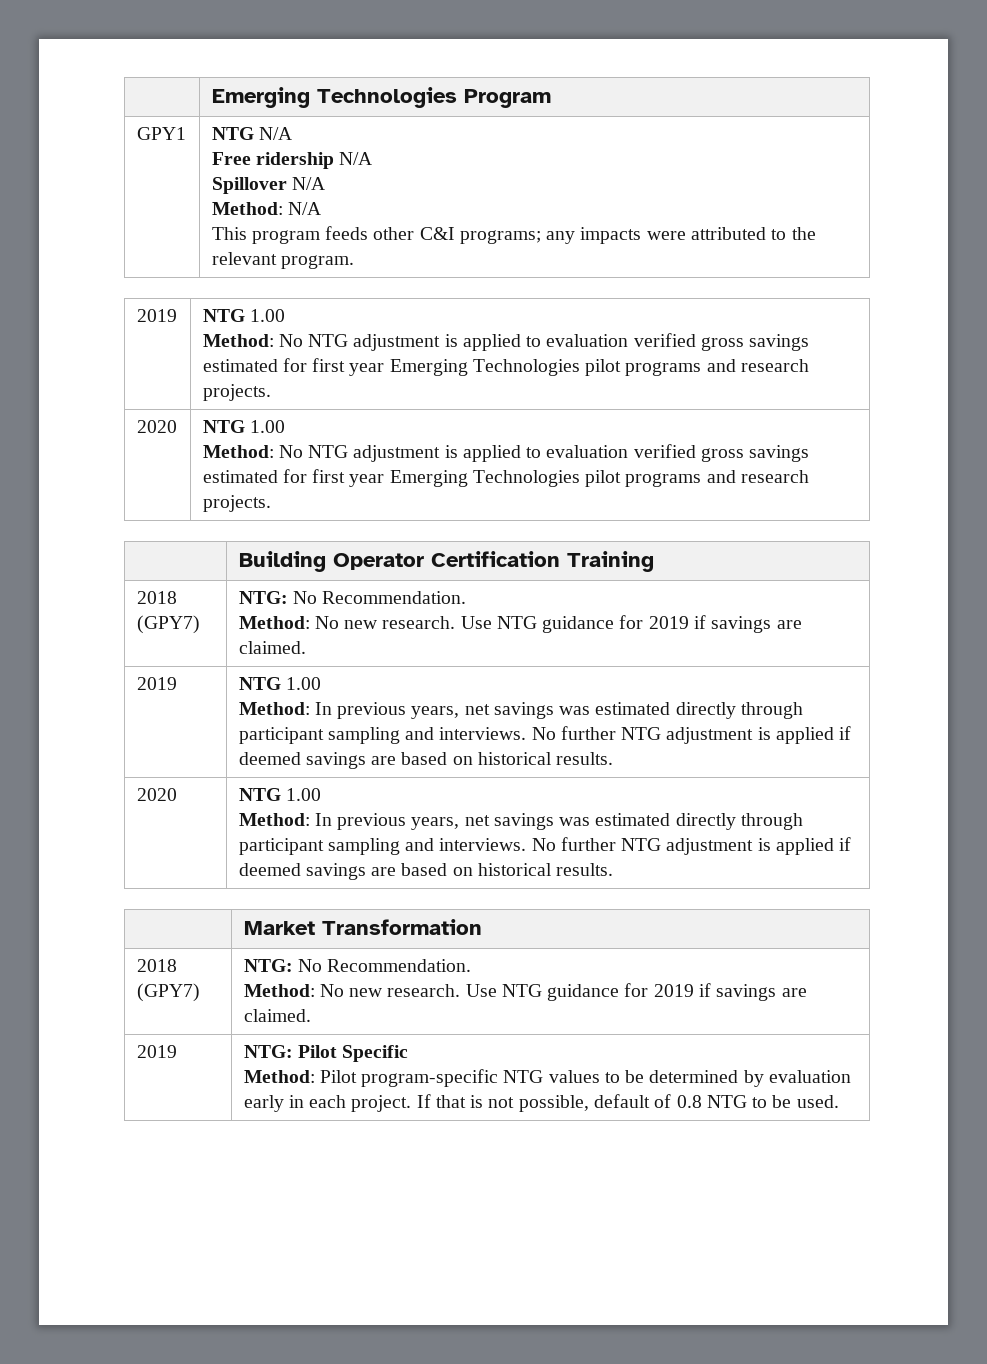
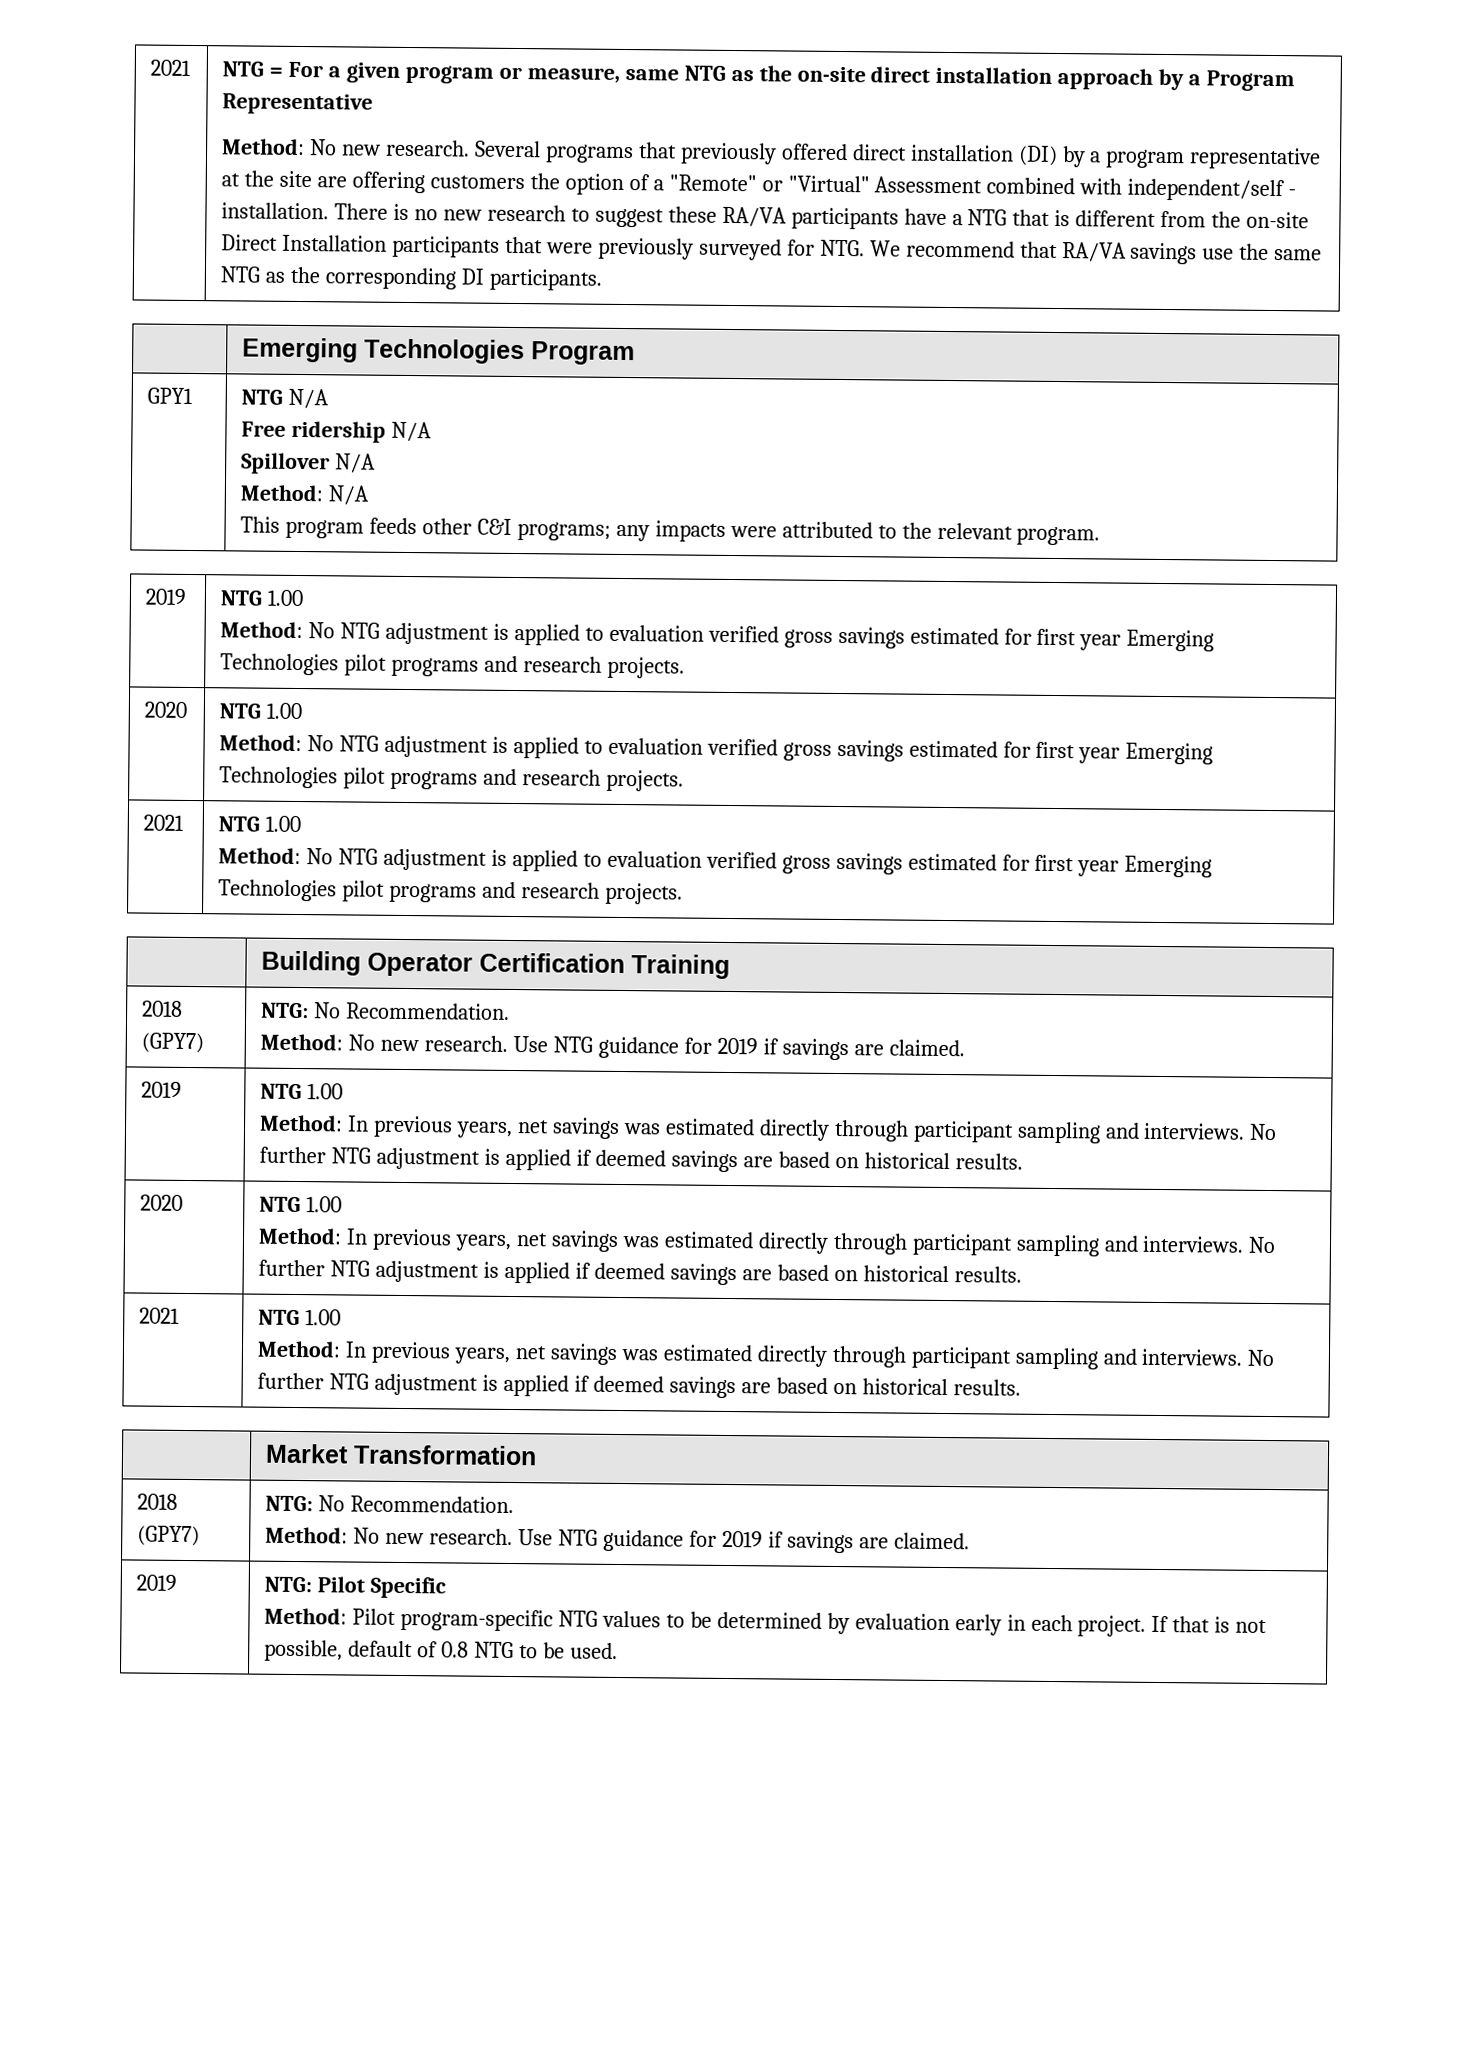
(211, 97) none -> [150,59,192,76] [222,61,1296,92] [222,93,374,115] [222,138,1322,170] [221,170,1297,202] [221,202,1310,230] [221,234,1323,265] [220,266,602,291] 2021 | NTG = For a given program or measure, same NTG as the on-site direct installation approach by a Program Representative // Method: No new research. Several programs that previously offered direct installation (DI) by a program representative at the site are offering customers the option of a "Remote" or "Virtual" Assessment combined with independent/self - installation. There is no new research to suggest these RA/VA participants have a NTG that is different from the on-site Direct Installation participants that were previously surveyed for NTG. We recommend that RA/VA savings use the same NTG as the corresponding DI participants. //
(271, 503) none -> [143,814,185,831] [218,815,302,833] [218,847,1213,878] [218,879,683,905] // 2021 | NTG 1.00 // Method: No NTG adjustment is applied to evaluation verified gross savings estimated for first year Emerging Technologies pilot programs and research projects.
(614, 869) none -> [139,1307,181,1324] [258,1309,342,1326] [257,1340,1276,1370] [257,1372,1021,1399] // 2021 | NTG 1.00 // Method: In previous years, net savings was estimated directly through participant sampling and interviews. No further NTG adjustment is applied if deemed savings are based on historical results.

